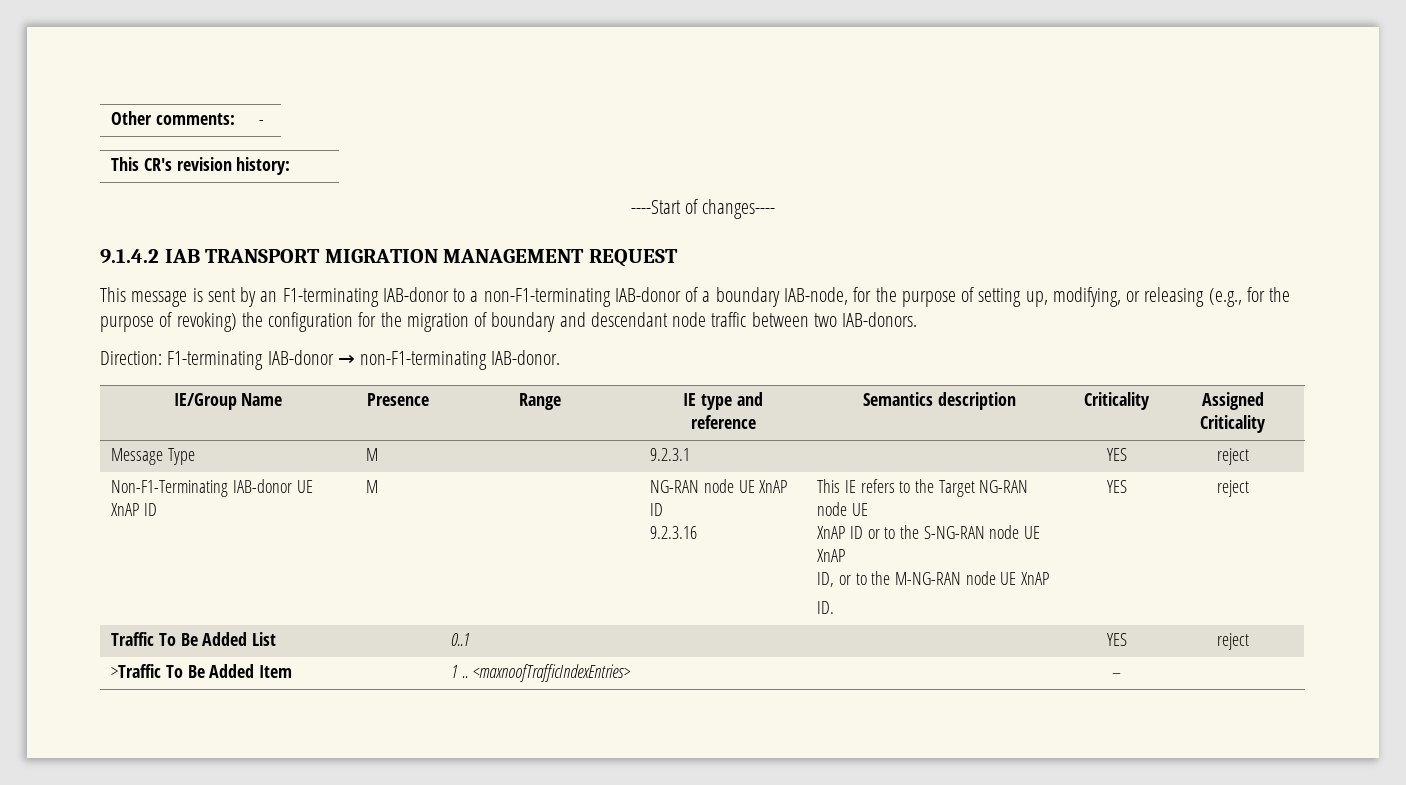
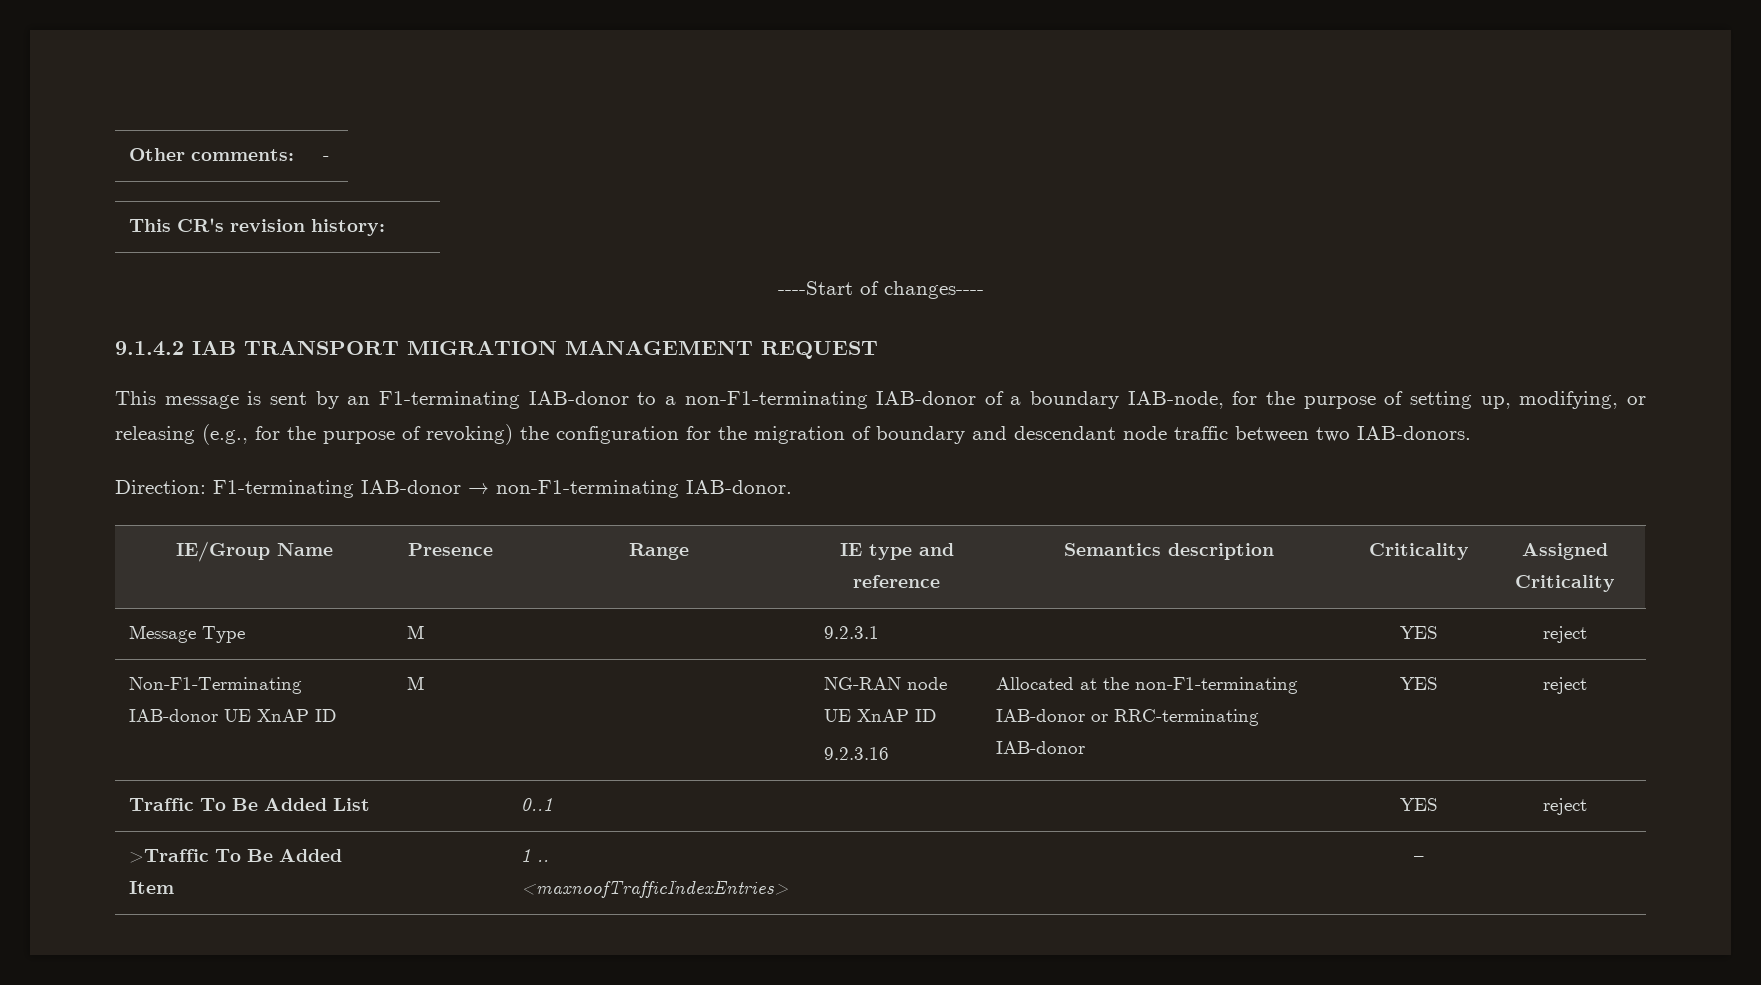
[817,479,1029,497] [817,502,868,516] [817,525,1041,539] [817,549,846,562] [817,571,1050,587] [817,601,835,614] This IE refers to the Target NG-RAN node UE // XnAP ID or to the S-NG-RAN node UE XnAP // ID, or to the M-NG-RAN node UE XnAP // ID. -> [995,677,1298,694] [995,709,1259,726] [995,741,1085,754] Allocated at the non-F1-terminating IAB-donor or RRC-terminating IAB-donor

